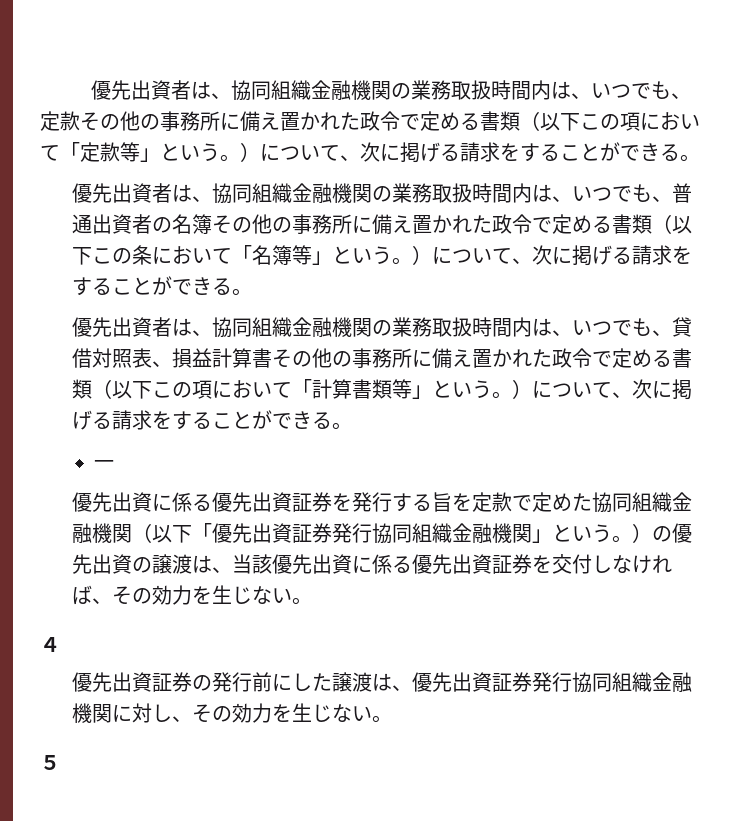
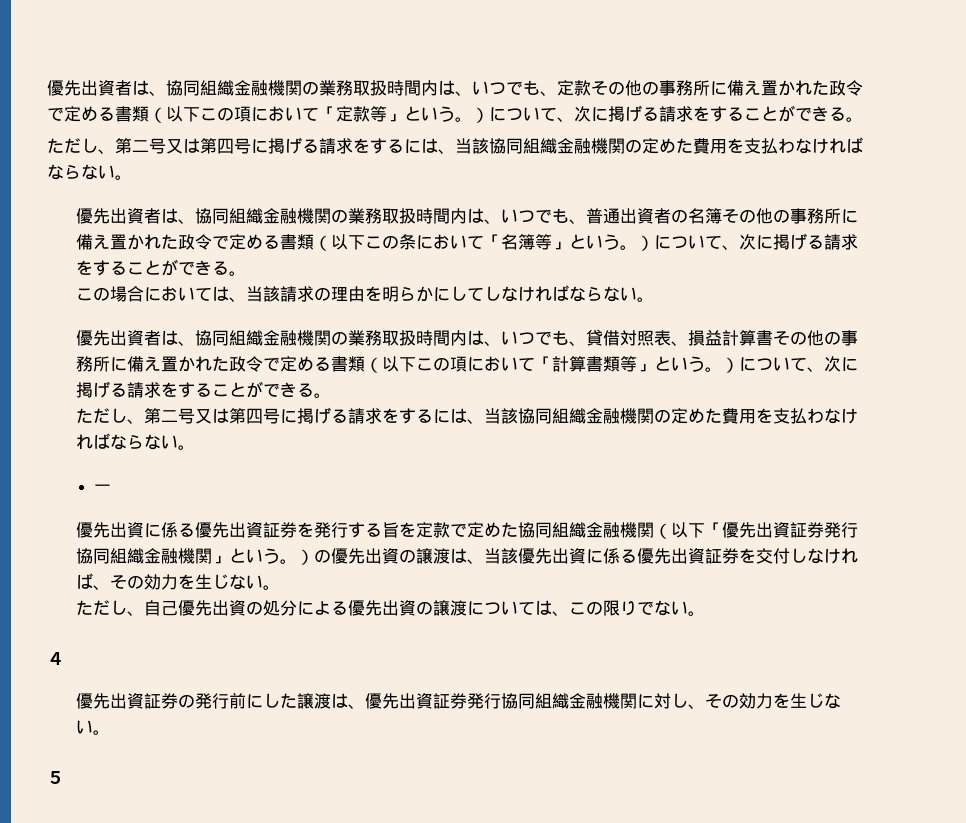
(700, 158) none -> [47,137,863,154] [47,164,132,180] // ただし、第二号又は第四号に掲げる請求をするには、当該協同組織金融機関の定めた費用を支払わなければならない。
(253, 292) none -> [75,285,654,302] // この場合においては、当該請求の理由を明らかにしてしなければならない。
(353, 426) none -> [75,407,858,424] [75,433,195,450] // ただし、第二号又は第四号に掲げる請求をするには、当該協同組織金融機関の定めた費用を支払わなければならない。
(313, 601) none -> [75,600,705,616] // ただし、自己優先出資の処分による優先出資の譲渡については、この限りでない。

